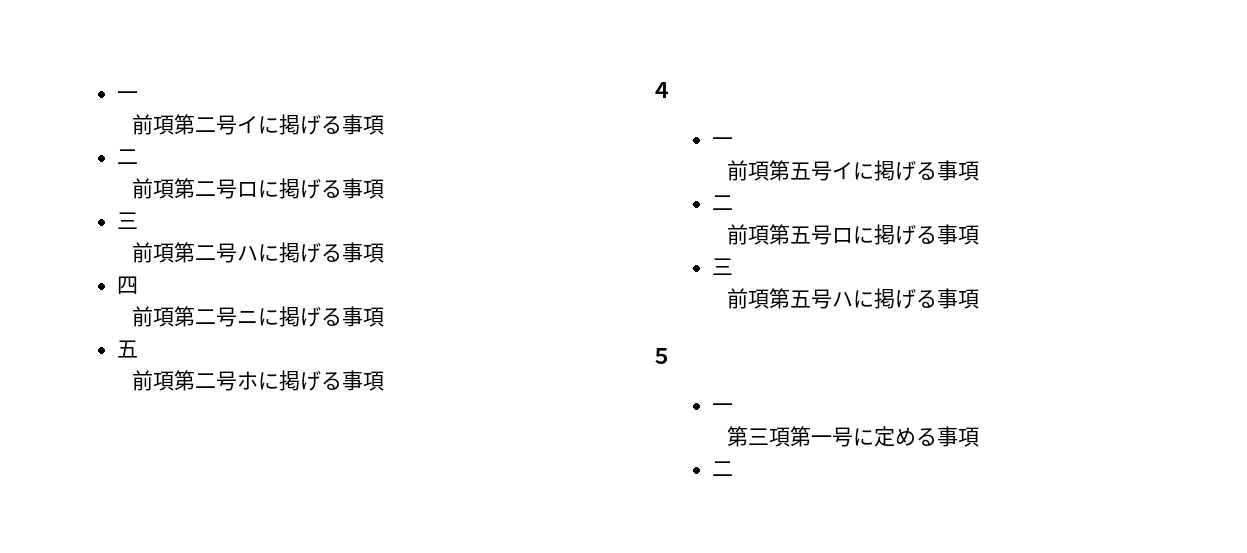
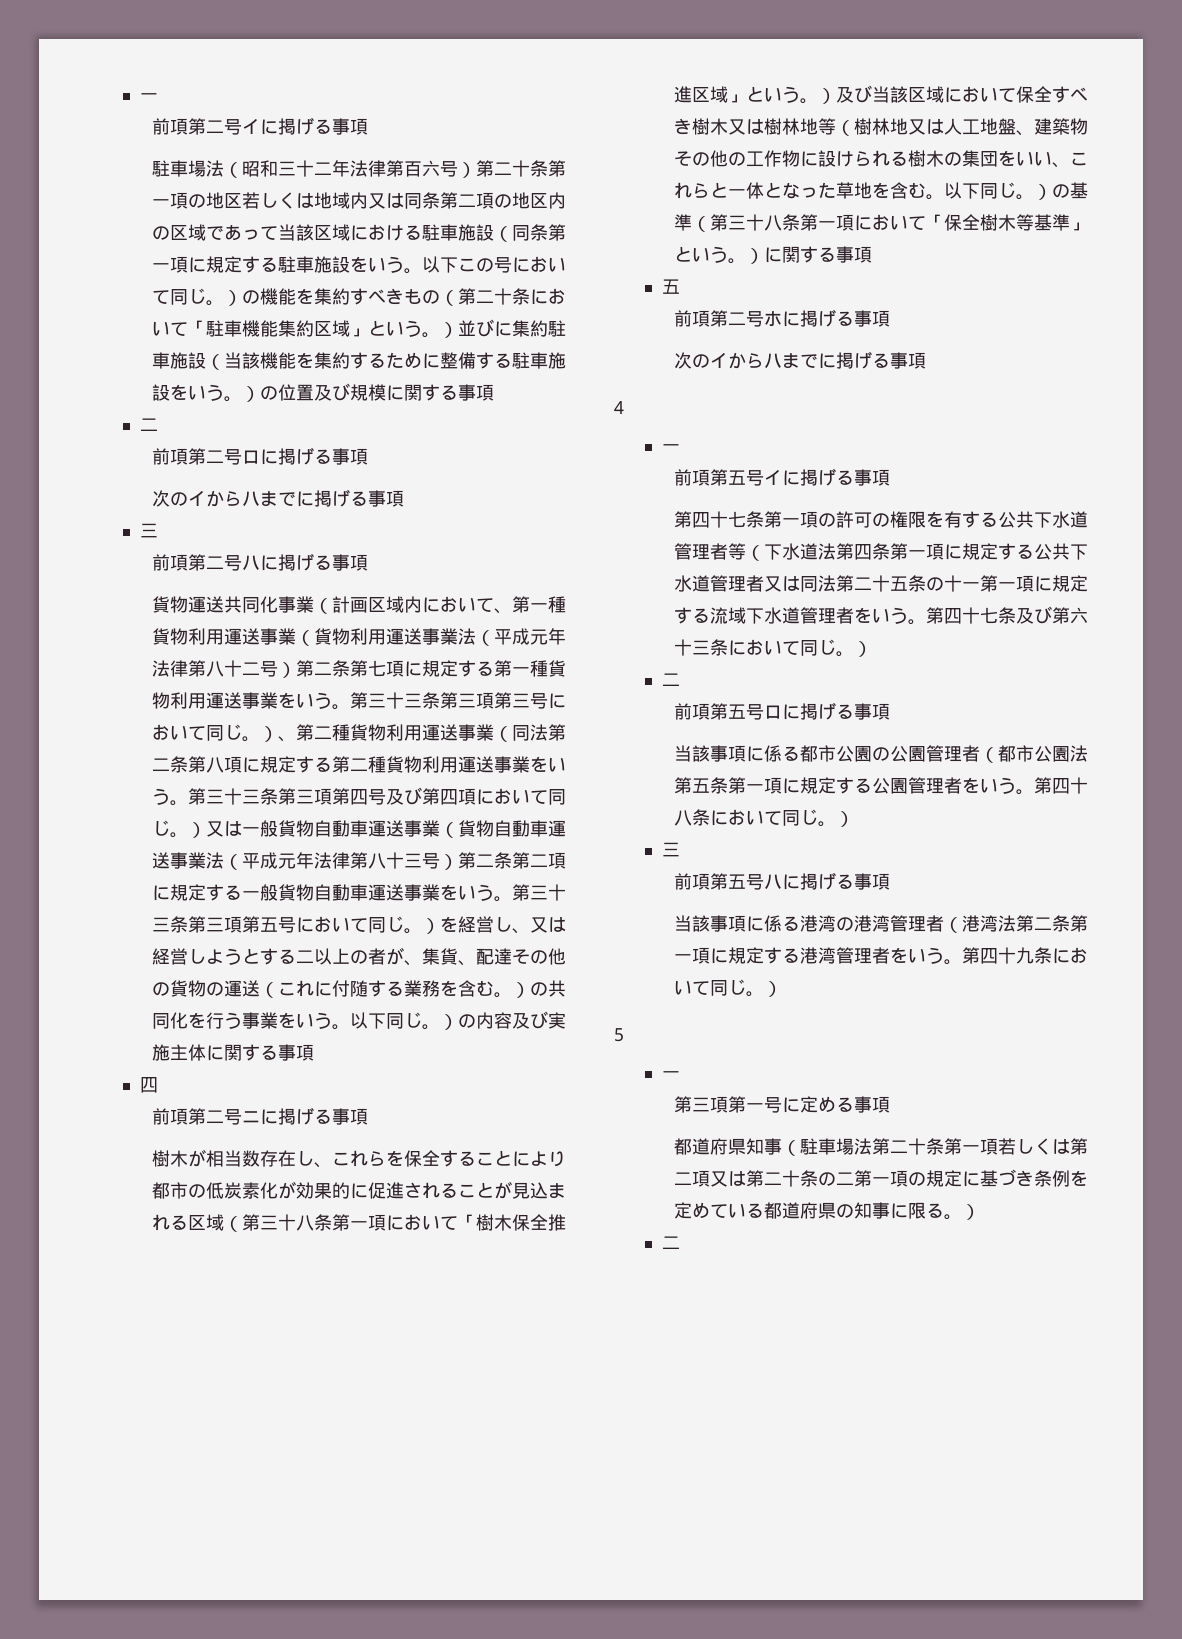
(384, 125) none -> [151,160,566,178] [151,192,566,209] [151,224,566,242] [151,256,566,274] [151,288,566,306] [151,319,566,338] [151,352,566,370] [151,383,494,402] // 駐車場法（昭和三十二年法律第百六号）第二十条第一項の地区若しくは地域内又は同条第二項の地区内の区域であって当該区域における駐車施設（同条第一項に規定する駐車施設をいう。以下この号において同じ。）の機能を集約すべきもの（第二十条において「駐車機能集約区域」という。）並びに集約駐車施設（当該機能を集約するために整備する駐車施設をいう。）の位置及び規模に関する事項
(384, 189) none -> [151,489,404,507] // 次のイからハまでに掲げる事項
(384, 253) none -> [151,596,566,614] [151,628,566,646] [151,660,566,678] [151,692,566,710] [151,724,566,742] [151,756,566,773] [151,787,566,806] [151,820,566,838] [151,852,566,870] [151,884,566,902] [151,916,566,934] [151,947,566,966] [151,980,566,998] [151,1011,566,1030] [151,1044,314,1061] // 貨物運送共同化事業（計画区域内において、第一種貨物利用運送事業（貨物利用運送事業法（平成元年法律第八十二号）第二条第七項に規定する第一種貨物利用運送事業をいう。第三十三条第三項第三号において同じ。）、第二種貨物利用運送事業（同法第二条第八項に規定する第二種貨物利用運送事業をいう。第三十三条第三項第四号及び第四項において同じ。）又は一般貨物自動車運送事業（貨物自動車運送事業法（平成元年法律第八十三号）第二条第二項に規定する一般貨物自動車運送事業をいう。第三十三条第三項第五号において同じ。）を経営し、又は経営しようとする二以上の者が、集貨、配達その他の貨物の運送（これに付随する業務を含む。）の共同化を行う事業をいう。以下同じ。）の内容及び実施主体に関する事項
(384, 317) none -> [151,1149,566,1168] [151,1181,566,1199] [151,1214,566,1232] [673,85,1088,104] [673,118,1088,136] [673,150,1088,168] [673,182,1088,200] [673,214,1088,232] [673,246,872,264] // 樹木が相当数存在し、これらを保全することにより都市の低炭素化が効果的に促進されることが見込まれる区域（第三十八条第一項において「樹木保全推進区域」という。）及び当該区域において保全すべき樹木又は樹林地等（樹林地又は人工地盤、建築物その他の工作物に設けられる樹木の集団をいい、これらと一体となった草地を含む。以下同じ。）の基準（第三十八条第一項において「保全樹木等基準」という。）に関する事項
(384, 381) none -> [673,351,926,369] // 次のイからハまでに掲げる事項
(979, 171) none -> [673,511,1088,528] [673,543,1088,561] [673,575,1088,592] [673,606,1088,625] [673,639,872,657] // 第四十七条第一項の許可の権限を有する公共下水道管理者等（下水道法第四条第一項に規定する公共下水道管理者又は同法第二十五条の十一第一項に規定する流域下水道管理者をいう。第四十七条及び第六十三条において同じ。）
(979, 235) none -> [673,745,1088,763] [673,777,1088,795] [673,809,854,827] // 当該事項に係る都市公園の公園管理者（都市公園法第五条第一項に規定する公園管理者をいう。第四十八条において同じ。）
(979, 299) none -> [673,915,1088,933] [673,947,1088,965] [673,979,782,997] // 当該事項に係る港湾の港湾管理者（港湾法第二条第一項に規定する港湾管理者をいう。第四十九条において同じ。）
(979, 437) none -> [673,1138,1088,1156] [673,1169,1088,1187] [673,1202,980,1220] // 都道府県知事（駐車場法第二十条第一項若しくは第二項又は第二十条の二第一項の規定に基づき条例を定めている都道府県の知事に限る。）

